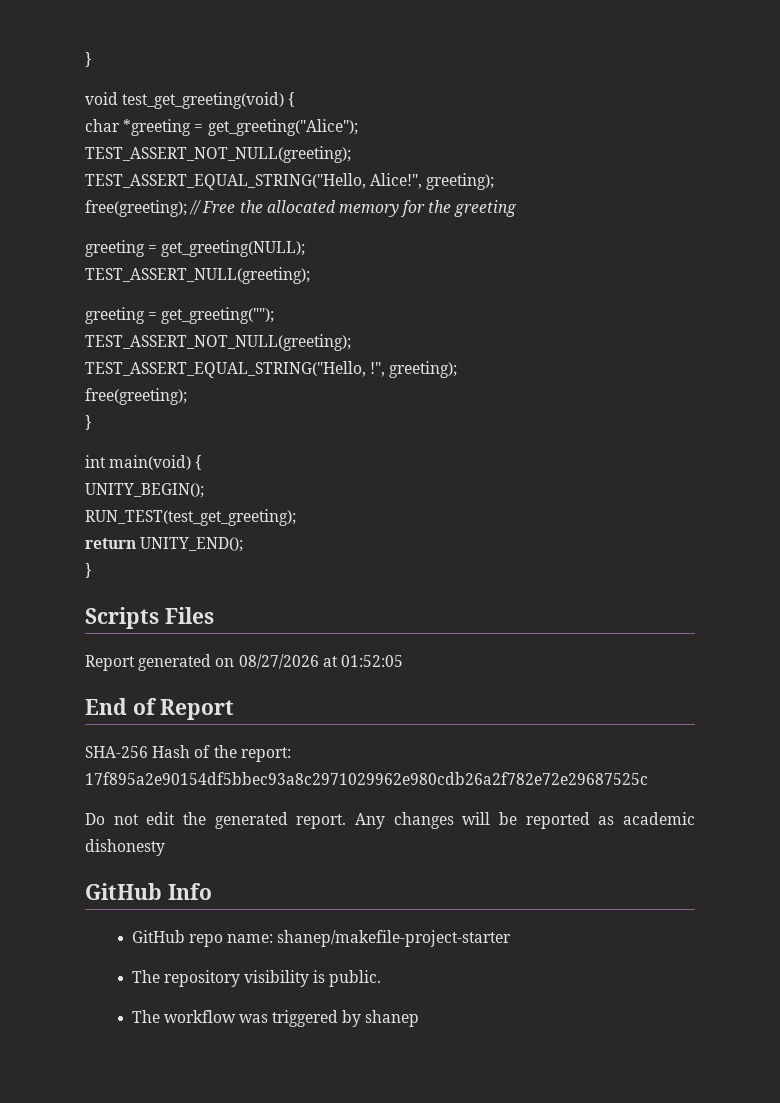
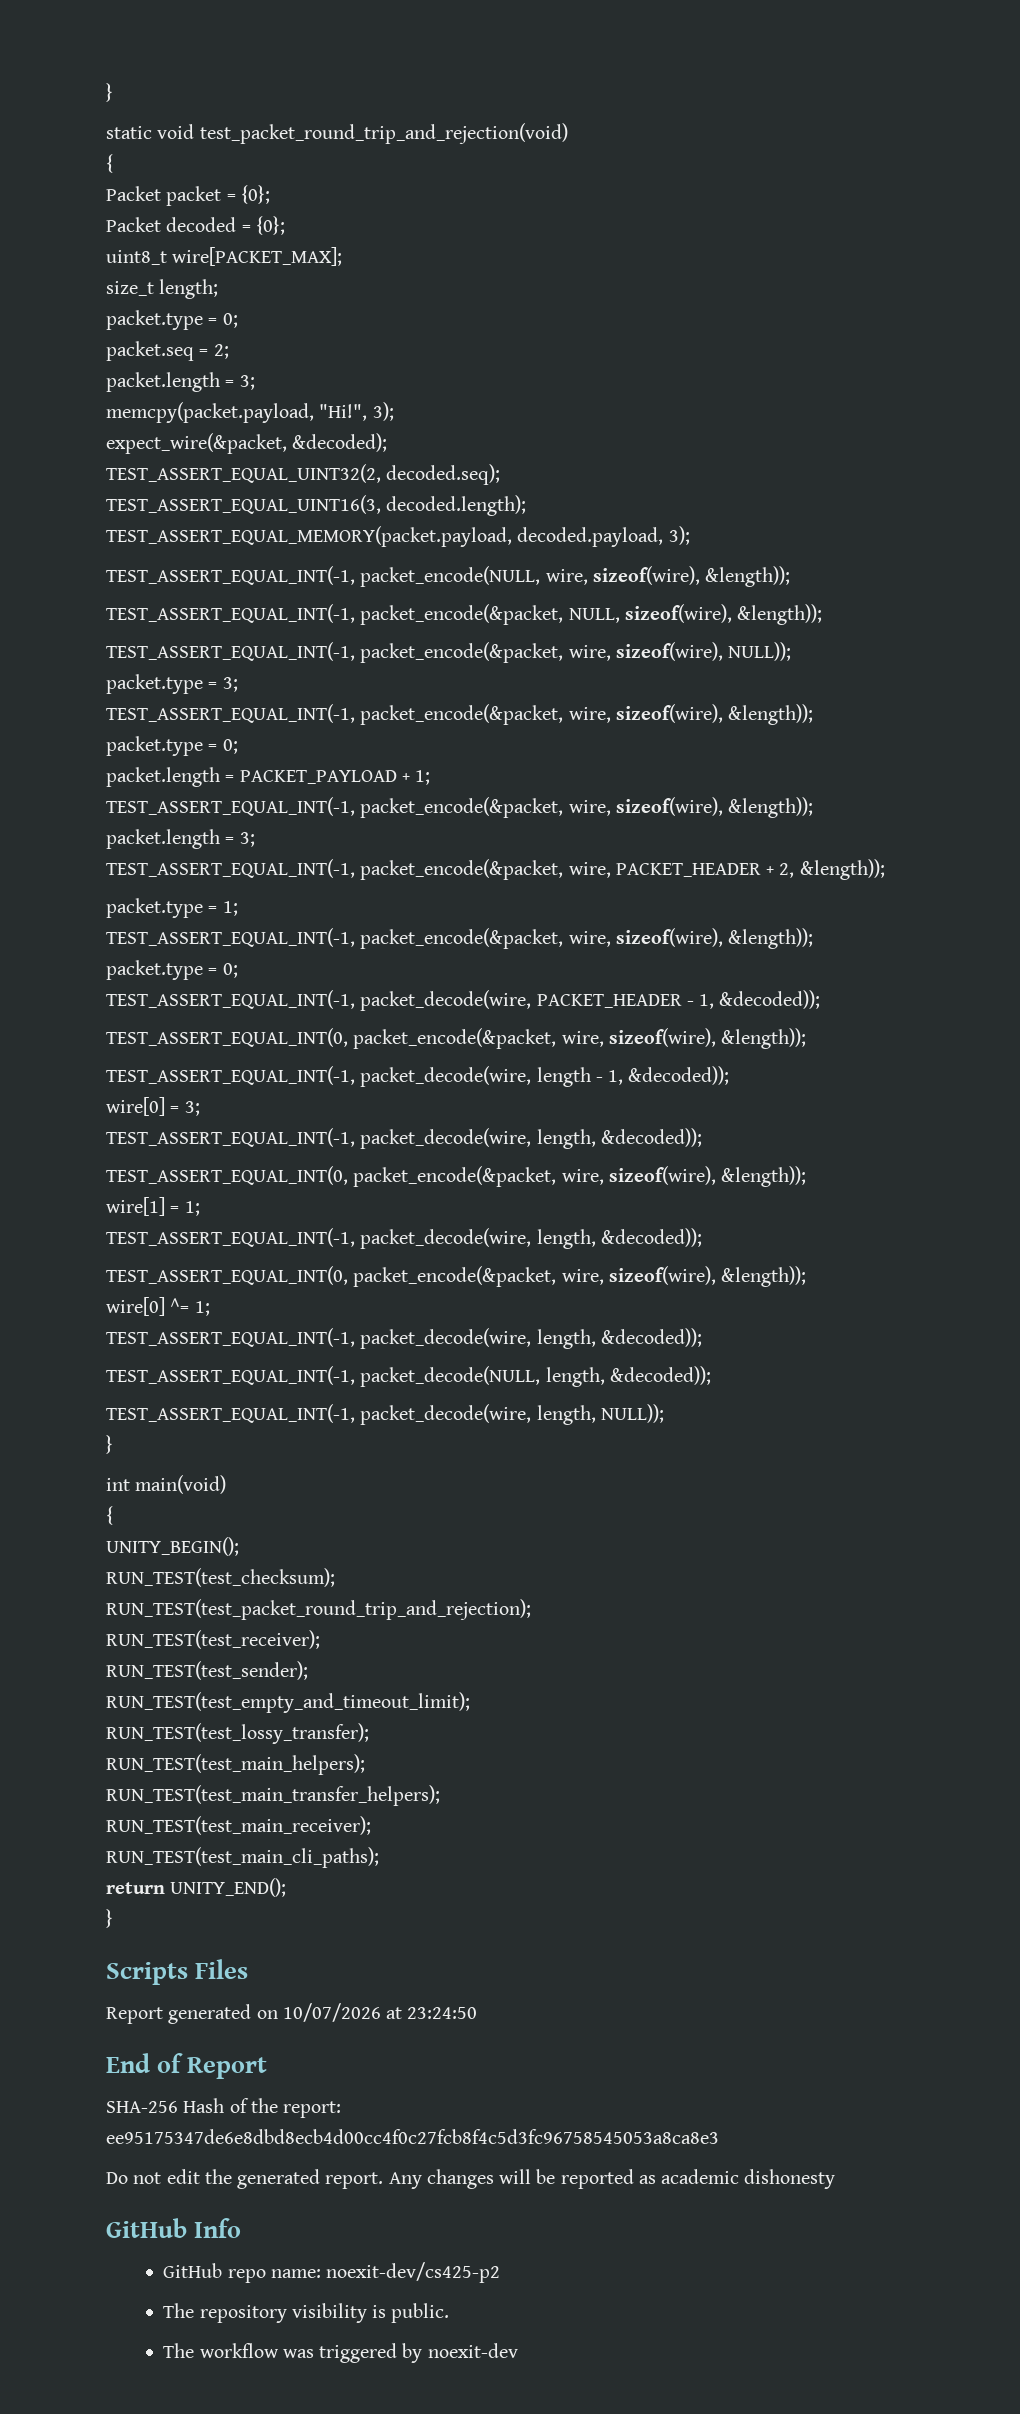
[85,52,92,67] [85,92,296,109] [85,119,358,136] [85,146,351,163] [85,173,495,190] [85,200,518,217] [85,240,306,257] [85,267,310,284] [85,307,275,324] [85,334,351,351] [85,361,458,378] [85,388,187,405] } // void test_get_greeting(void) { // char *greeting = get_greeting("Alice"); // TEST_ASSERT_NOT_NULL(greeting); // TEST_ASSERT_EQUAL_STRING("Hello, Alice!", greeting); // free(greeting); // Free the allocated memory for the greeting // greeting = get_greeting(NULL); // TEST_ASSERT_NULL(greeting); // greeting = get_greeting(""); // TEST_ASSERT_NOT_NULL(greeting); // TEST_ASSERT_EQUAL_STRING("Hello, !", greeting); // free(greeting); -> [106,83,113,102] [106,123,568,144] [106,154,113,173] [106,185,270,206] [106,216,285,235] [106,247,343,266] [106,279,219,299] [106,310,238,330] [106,341,229,361] [106,372,255,392] [106,402,394,423] [106,433,388,454] [106,464,501,485] [106,495,527,516] [106,526,690,547] [106,566,791,587] [106,604,823,625] [106,642,792,663] [106,674,238,694] [106,704,814,725] [106,736,238,756] [106,767,431,787] [106,797,814,818] [106,829,255,849] [106,859,885,880] [106,898,238,918] [106,928,814,949] [106,960,238,980] [106,990,821,1011] [106,1028,807,1049] [106,1066,730,1087] [106,1097,200,1116] [106,1128,702,1149] [106,1166,807,1187] [106,1197,200,1216] [106,1228,702,1249] [106,1266,807,1287] [106,1297,210,1316] [106,1328,702,1349] [106,1366,711,1387] [106,1404,664,1425] } // static void test_packet_round_trip_and_rejection(void) // { // Packet packet = {0}; // Packet decoded = {0}; // uint8_t wire[PACKET_MAX]; // size_t length; // packet.type = 0; // packet.seq = 2; // packet.length = 3; // memcpy(packet.payload, "Hi!", 3); // expect_wire(&packet, &decoded); // TEST_ASSERT_EQUAL_UINT32(2, decoded.seq); // TEST_ASSERT_EQUAL_UINT16(3, decoded.length); // TEST_ASSERT_EQUAL_MEMORY(packet.payload, decoded.payload, 3); // TEST_ASSERT_EQUAL_INT(-1, packet_encode(NULL, wire, sizeof(wire), &length)); // TEST_ASSERT_EQUAL_INT(-1, packet_encode(&packet, NULL, sizeof(wire), &length)); // TEST_ASSERT_EQUAL_INT(-1, packet_encode(&packet, wire, sizeof(wire), NULL)); // packet.type = 3; // TEST_ASSERT_EQUAL_INT(-1, packet_encode(&packet, wire, sizeof(wire), &length)); // packet.type = 0; // packet.length = PACKET_PAYLOAD + 1; // TEST_ASSERT_EQUAL_INT(-1, packet_encode(&packet, wire, sizeof(wire), &length)); // packet.length = 3; // TEST_ASSERT_EQUAL_INT(-1, packet_encode(&packet, wire, PACKET_HEADER + 2, &length)); // packet.type = 1; // TEST_ASSERT_EQUAL_INT(-1, packet_encode(&packet, wire, sizeof(wire), &length)); // packet.type = 0; // TEST_ASSERT_EQUAL_INT(-1, packet_decode(wire, PACKET_HEADER - 1, &decoded)); // TEST_ASSERT_EQUAL_INT(0, packet_encode(&packet, wire, sizeof(wire), &length)); // TEST_ASSERT_EQUAL_INT(-1, packet_decode(wire, length - 1, &decoded)); // wire[0] = 3; // TEST_ASSERT_EQUAL_INT(-1, packet_decode(wire, length, &decoded)); // TEST_ASSERT_EQUAL_INT(0, packet_encode(&packet, wire, sizeof(wire), &length)); // wire[1] = 1; // TEST_ASSERT_EQUAL_INT(-1, packet_decode(wire, length, &decoded)); // TEST_ASSERT_EQUAL_INT(0, packet_encode(&packet, wire, sizeof(wire), &length)); // wire[0] ^= 1; // TEST_ASSERT_EQUAL_INT(-1, packet_decode(wire, length, &decoded)); // TEST_ASSERT_EQUAL_INT(-1, packet_decode(NULL, length, &decoded)); // TEST_ASSERT_EQUAL_INT(-1, packet_decode(wire, length, NULL));
(192, 462) none -> (227, 1484) //
[85,509,296,526] RUN_TEST(test_get_greeting); -> [106,1568,335,1587] [106,1599,531,1620] [106,1630,320,1649] [106,1661,308,1680] [106,1692,470,1713] [106,1723,369,1744] [106,1754,365,1775] [106,1785,440,1806] [106,1816,371,1835] [106,1847,379,1868] RUN_TEST(test_checksum); // RUN_TEST(test_packet_round_trip_and_rejection); // RUN_TEST(test_receiver); // RUN_TEST(test_sender); // RUN_TEST(test_empty_and_timeout_limit); // RUN_TEST(test_lossy_transfer); // RUN_TEST(test_main_helpers); // RUN_TEST(test_main_transfer_helpers); // RUN_TEST(test_main_receiver); // RUN_TEST(test_main_cli_paths);
[238,654,403,669] 08/27/2026 at 01:52:05 -> [282,2003,478,2022] 10/07/2026 at 23:24:50
[85,772,648,785] 17f895a2e90154df5bbec93a8c2971029962e980cdb26a2f782e72e29687525c -> [106,2129,719,2144] ee95175347de6e8dbd8ecb4d00cc4f0c27fcb8f4c5d3fc96758545053a8ca8e3
[277,930,512,947] shanep/makefile-project-starter -> [326,2262,501,2283] noexit-dev/cs425-p2
[365,1010,420,1027] shanep -> [427,2343,518,2358] noexit-dev

